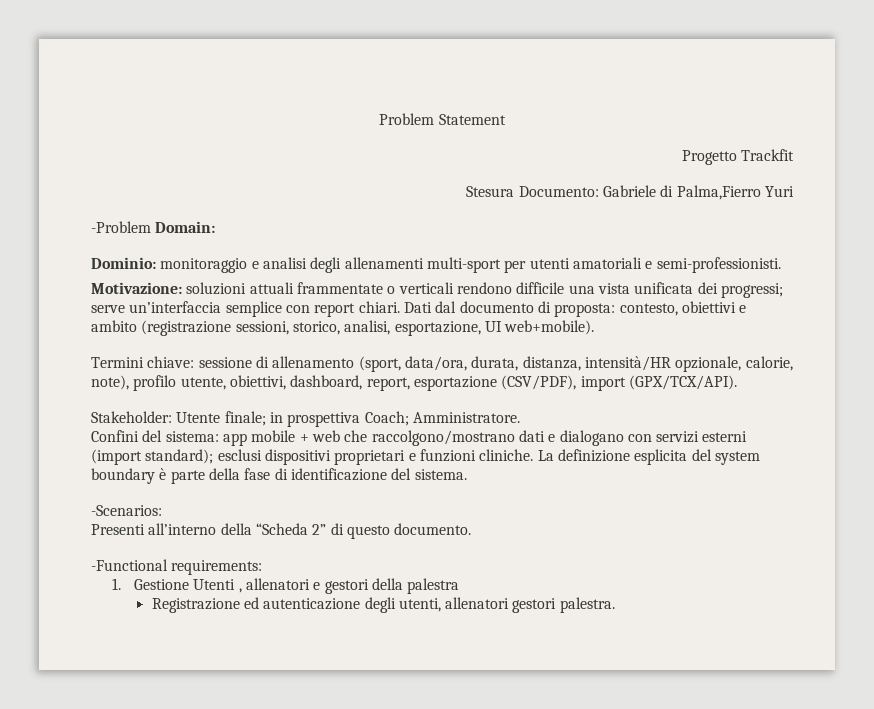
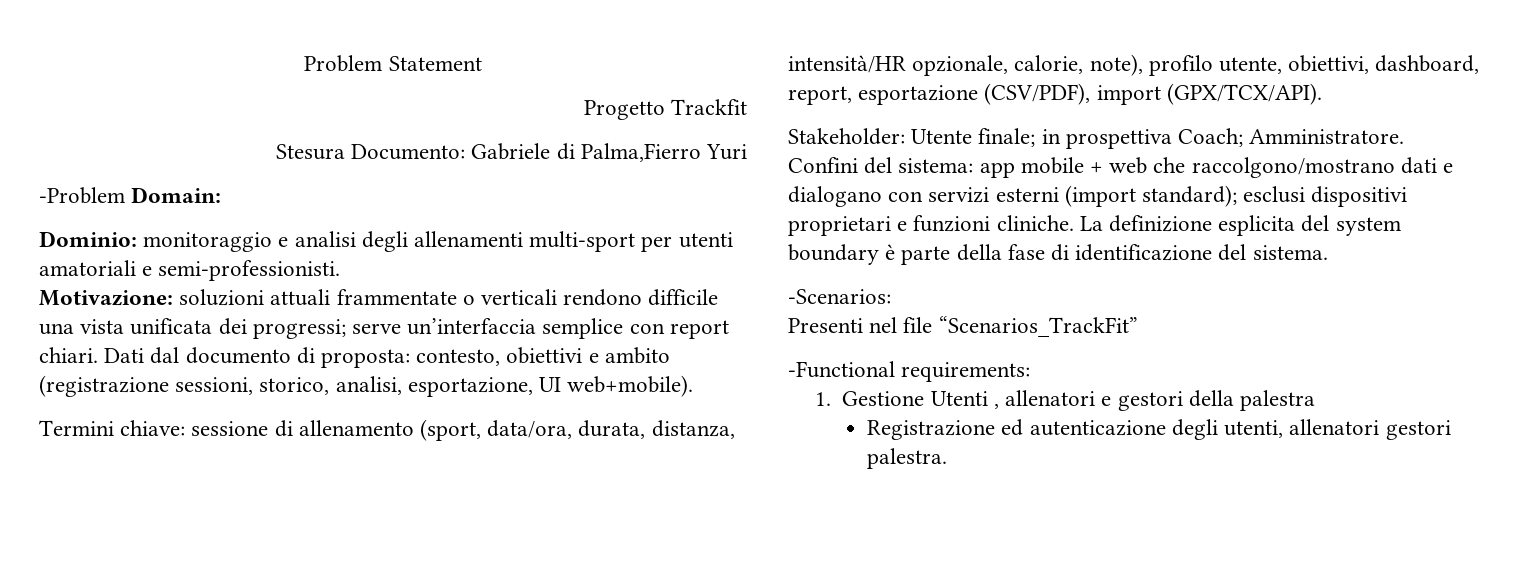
[148,523,472,539] all’interno della “Scheda 2” di questo documento. -> [869,316,1138,337] nel file “Scenarios_TrackFit”

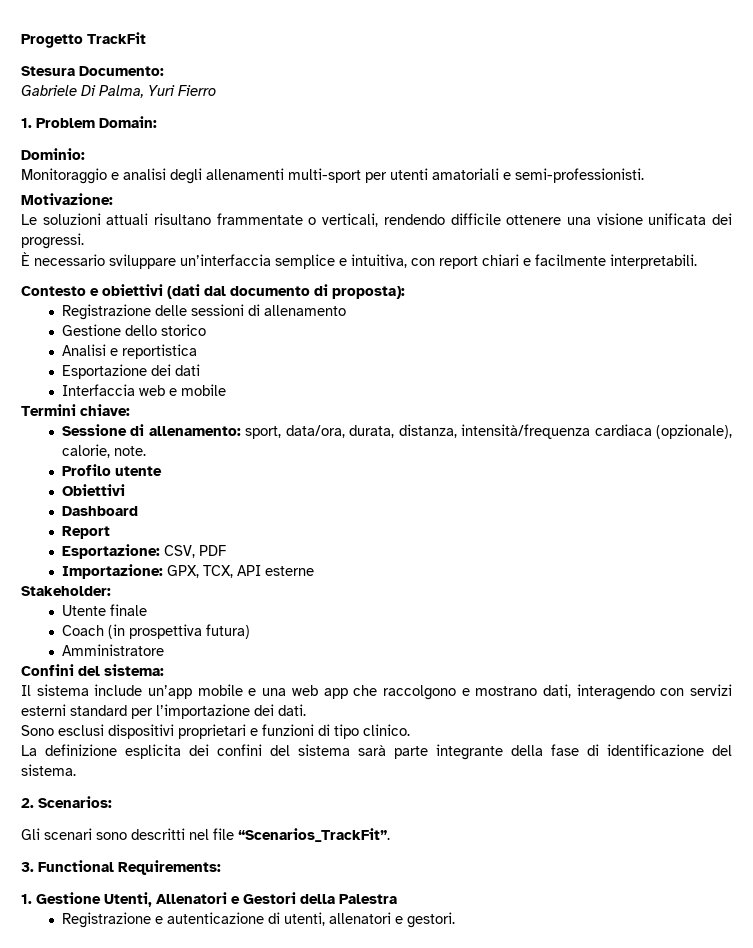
[304,55,482,72] [583,99,747,120] [275,143,747,162] [39,187,125,204] Problem Statement // Progetto Trackfit // Stesura Documento: Gabriele di Palma,Fierro Yuri // -Problem -> [21,32,146,48] [21,66,164,76] [21,85,216,98] [21,118,95,128] Progetto TrackFit // Stesura Documento: // Gabriele Di Palma, Yuri Fierro // 1. Problem
[143,232,273,252] monitoraggio -> [21,168,107,184] // Monitoraggio
(173, 298) none -> [21,214,37,225] // Le
(331, 297) none -> [154,213,212,225] risultano
[481,289,719,306] [39,318,729,339] [39,347,670,368] [39,375,694,397] [39,419,735,441] [788,54,1480,76] [788,83,1322,105] [788,128,1405,149] [788,157,1454,178] [788,185,1238,207] verticali rendono difficile una vista unificata dei progressi; serve un’interfaccia semplice con report chiari. Dati dal documento di proposta: contesto, obiettivi e ambito (registrazione sessioni, storico, analisi, esportazione, UI web+mobile). // Termini chiave: sessione di allenamento (sport, data/ora, durata, distanza, intensità/HR opzionale, calorie, note), profilo utente, obiettivi, dashboard, report, esportazione (CSV/PDF), import (GPX/TCX/API). // Stakeholder: Utente finale; in prospettiva Coach; Amministratore. // Confini del sistema: app mobile + web che raccolgono/mostrano dati e dialogano con servizi esterni (import standard); -> [322,213,732,227] [21,233,84,249] [21,252,697,269] [21,284,405,299] [61,304,346,320] [61,324,206,336] [61,344,197,359] [61,364,200,379] [61,384,226,396] [21,404,130,416] [61,424,733,439] [61,444,146,458] [61,464,162,476] [61,484,125,496] [61,506,138,516] [61,526,110,539] [61,544,226,559] [61,564,314,579] [21,586,111,596] [61,604,147,616] [61,624,250,639] [61,644,164,656] [21,664,164,676] [21,684,732,700] [21,704,306,719] [21,725,54,736] verticali, rendendo difficile ottenere una visione unificata dei progressi. // È necessario sviluppare un’interfaccia semplice e intuitiva, con report chiari e facilmente interpretabili. // Contesto e obiettivi (dati dal documento di proposta): // Registrazione delle sessioni di allenamento // Gestione dello storico // Analisi e reportistica // Esportazione dei dati // Interfaccia web e mobile // Termini chiave: // Sessione di allenamento: sport, data/ora, durata, distanza, intensità/frequenza cardiaca (opzionale), calorie, note. // Profilo utente // Obiettivi // Dashboard // Report // Esportazione: CSV, PDF // Importazione: GPX, TCX, API esterne // Stakeholder: // Utente finale // Coach (in prospettiva futura) // Amministratore // Confini del sistema: // Il sistema include un’app mobile e una web app che raccolgono e mostrano dati, interagendo con servizi esterni standard per l’importazione dei dati. // Sono
[996,215,1401,236] [788,244,951,265] cliniche. La definizione esplicita del system boundary è parte -> [318,724,410,739] [21,744,503,760] di tipo clinico. // La definizione esplicita dei confini del sistema sarà parte integrante
[788,289,891,304] [788,316,1138,337] [788,361,1031,382] [814,390,1315,411] [867,419,1451,440] [867,448,948,469] -Scenarios: // Presenti nel file “Scenarios_TrackFit” // -Functional requirements: // 1. Gestione Utenti , allenatori e gestori della palestra // Registrazione ed autenticazione degli utenti, allenatori gestori palestra. -> [21,796,112,808] [21,828,390,842] [21,860,221,875] [21,892,397,907] [61,912,455,928] 2. Scenarios: // Gli scenari sono descritti nel file “Scenarios_TrackFit”. // 3. Functional Requirements: // 1. Gestione Utenti, Allenatori e Gestori della Palestra // Registrazione e autenticazione di utenti, allenatori e gestori.

